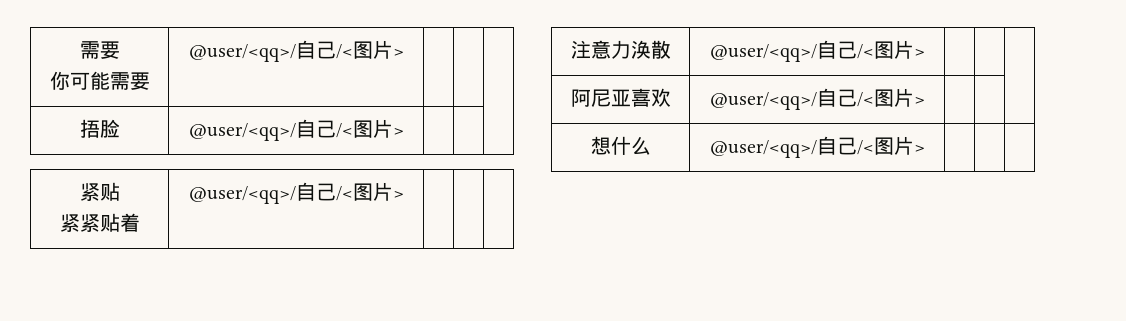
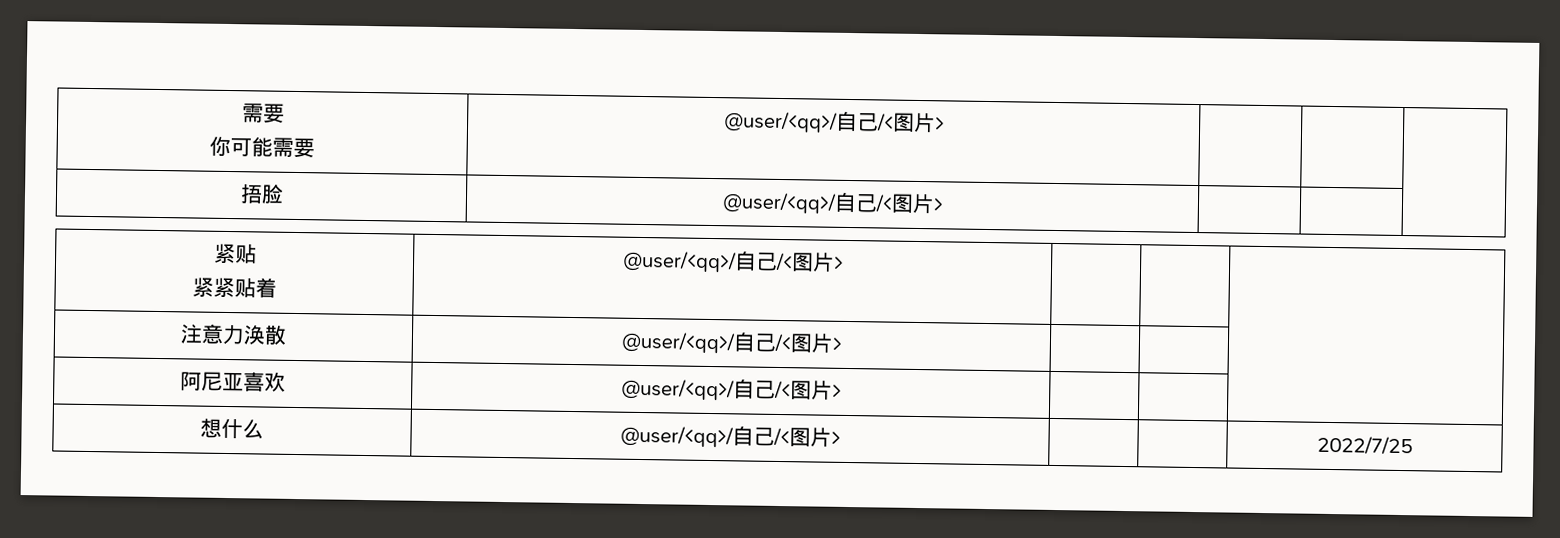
(925, 149) none -> [1316,435,1413,456] 2022/7/25

